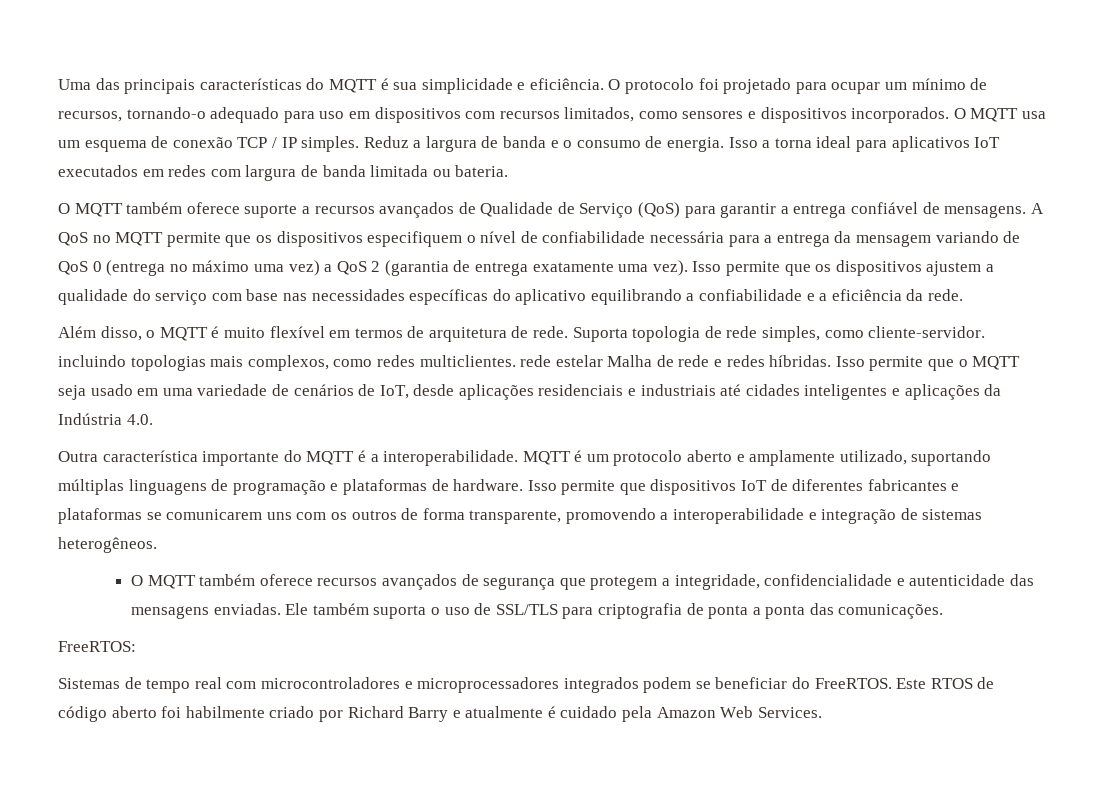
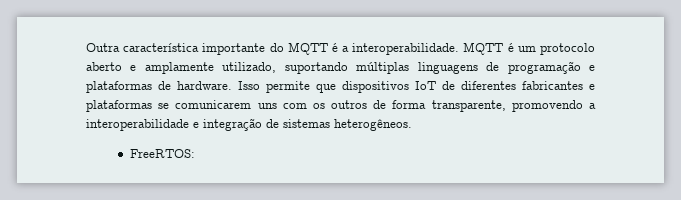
[58,78,988,94] [58,107,1047,123] [58,136,1001,152] [58,165,509,181] [58,202,1044,218] [58,231,1021,247] [58,260,994,276] [58,289,964,305] [58,326,986,342] [58,355,1021,371] [58,384,1002,400] [58,413,153,425] Uma das principais características do MQTT é sua simplicidade e eficiência. O protocolo foi projetado para ocupar um mínimo de recursos, tornando-o adequado para uso em dispositivos com recursos limitados, como sensores e dispositivos incorporados. O MQTT usa um esquema de conexão TCP / IP simples. Reduz a largura de banda e o consumo de energia. Isso a torna ideal para aplicativos IoT executados em redes com largura de banda limitada ou bateria. // O MQTT também oferece suporte a recursos avançados de Qualidade de Serviço (QoS) para garantir a entrega confiável de mensagens. A QoS no MQTT permite que os dispositivos especifiquem o nível de confiabilidade necessária para a entrega da mensagem variando de QoS 0 (entrega no máximo uma vez) a QoS 2 (garantia de entrega exatamente uma vez). Isso permite que os dispositivos ajustem a qualidade do serviço com base nas necessidades específicas do aplicativo equilibrando a confiabilidade e a eficiência da rede. // Além disso, o MQTT é muito flexível em termos de arquitetura de rede. Suporta topologia de rede simples, como cliente-servidor. incluindo topologias mais complexos, como redes multiclientes. rede estelar Malha de rede e redes híbridas. Isso permite que o MQTT seja usado em uma variedade de cenários de IoT, desde aplicações residenciais e industriais até cidades inteligentes e aplicações da Indústria 4.0. // -> (86, 47) none
[131,574,1034,590] [131,603,944,619] [58,641,136,652] [58,677,995,693] [58,706,822,722] O MQTT também oferece recursos avançados de segurança que protegem a integridade, confidencialidade e autenticidade das mensagens enviadas. Ele também suporta o uso de SSL/TLS para criptografia de ponta a ponta das comunicações. // FreeRTOS: // Sistemas de tempo real com microcontroladores e microprocessadores integrados podem se beneficiar do FreeRTOS. Este RTOS de código aberto foi habilmente criado por Richard Barry e atualmente é cuidado pela Amazon Web Services. -> [130,149,196,158] FreeRTOS:

